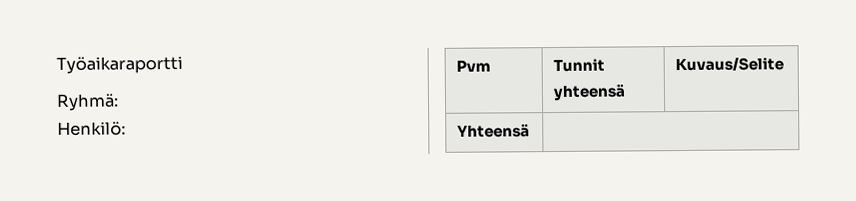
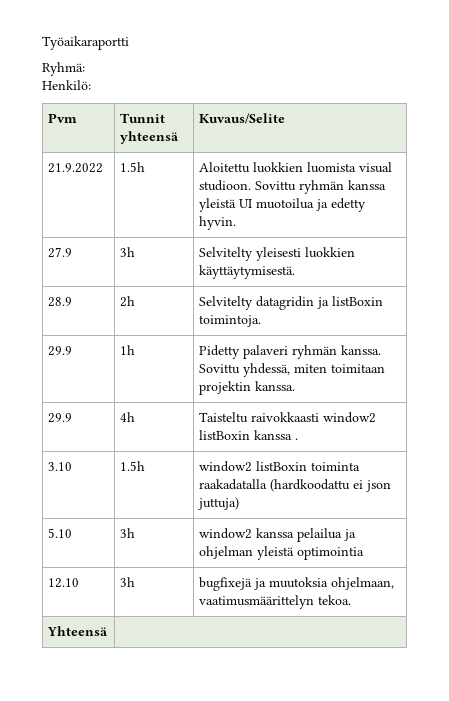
(785, 64) none -> [48,163,104,173] [120,162,146,172] [199,162,393,173] [199,180,387,194] [199,198,367,212] [199,216,237,230] [48,247,73,258] [120,247,136,257] [199,247,356,261] [199,265,296,279] [48,297,73,307] [120,296,136,307] [199,296,384,310] [199,315,262,327] [48,346,73,356] [120,345,136,355] [199,345,382,359] [199,363,386,377] [199,381,296,395] [48,413,73,423] [120,412,136,422] [199,412,377,423] [199,430,299,440] [48,462,73,471] [120,461,146,471] [199,461,361,472] [199,479,392,492] [198,497,240,510] [48,528,73,538] [120,528,136,538] [199,528,357,542] [199,546,365,560] [48,578,80,588] [120,577,136,587] [199,577,395,591] [199,595,352,609] // 21.9.2022 | 1.5h | Aloitettu luokkien luomista visual studioon. Sovittu ryhmän kanssa yleistä UI muotoilua ja edetty hyvin. // 27.9 | 3h | Selvitelty yleisesti luokkien käyttäytymisestä. // 28.9 | 2h | Selvitelty datagridin ja listBoxin toimintoja. // 29.9 | 1h | Pidetty palaveri ryhmän kanssa. Sovittu yhdessä, miten toimitaan projektin kanssa. // 29.9 | 4h | Taisteltu raivokkaasti window2 listBoxin kanssa . // 3.10 | 1.5h | window2 listBoxin toiminta raakadatalla (hardkoodattu ei json juttuja) // 5.10 | 3h | window2 kanssa pelailua ja ohjelman yleistä optimointia // 12.10 | 3h | bugfixejä ja muutoksia ohjelmaan, vaatimusmäärittelyn tekoa.

